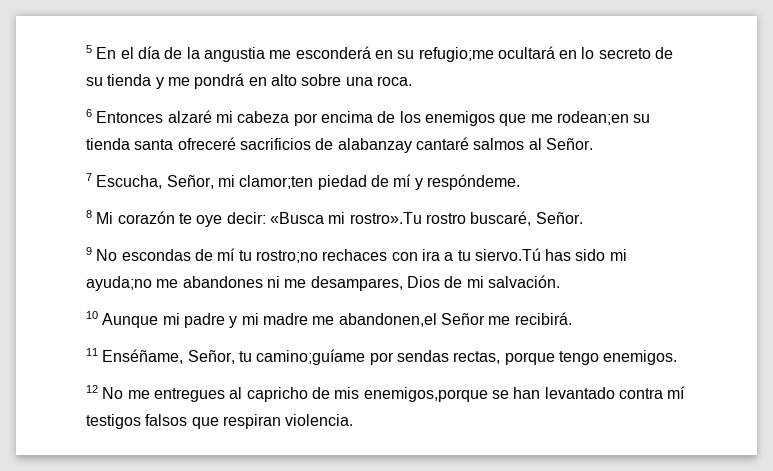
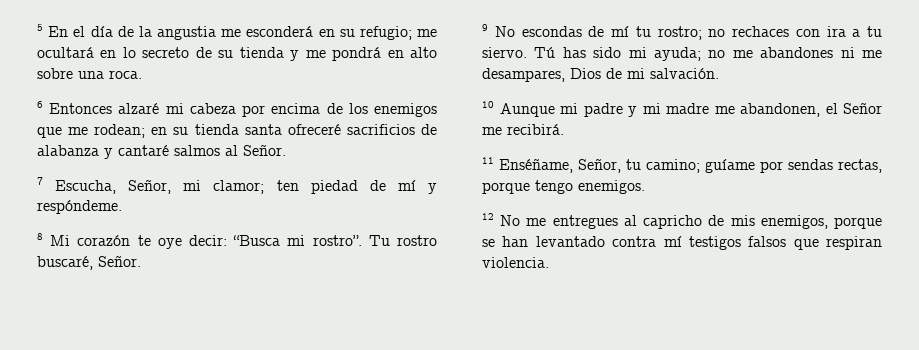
[418,47,494,62] refugio;me -> [359,26,438,40] refugio; me
[556,111,629,125] rodean;en -> [94,124,168,138] rodean; en
[337,138,412,153] alabanzay -> [37,145,113,159] alabanza y
[239,175,314,189] clamor;ten -> [213,180,299,194] clamor; ten
[269,212,422,224] «Busca mi rostro».Tu -> [233,235,390,246] “Busca mi rostro”. Tu
[255,250,318,263] rostro;no -> [657,26,726,40] rostro; no
[474,248,541,261] siervo.Tú -> [482,47,556,58] siervo. Tú
[86,276,152,291] ayuda;no -> [654,47,726,61] ayuda; no
[338,313,437,327] abandonen,el -> [740,103,838,117] abandonen, el
[256,349,366,365] camino;guíame -> [646,159,755,173] camino; guíame
[363,387,488,402] enemigos,porque -> [760,215,882,229] enemigos, porque

